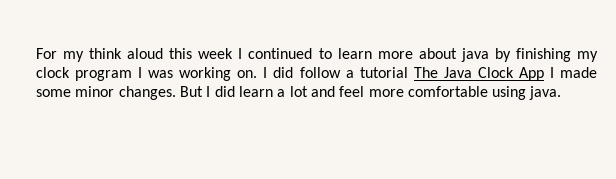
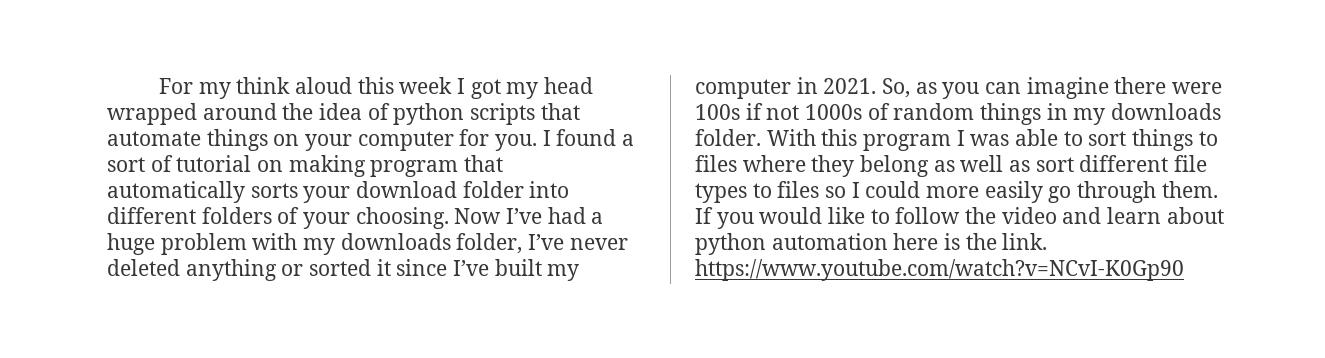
[248,48,599,62] [36,67,597,81] [36,86,562,100] continued to learn more about java by finishing my clock program I was working on. I did follow a tutorial The Java Clock App I made some minor changes. But I did learn a lot and feel more comfortable using java. -> [470,77,594,99] [107,103,580,125] [107,129,635,151] [107,155,504,177] [107,181,570,203] [107,207,604,229] [107,233,628,255] [107,259,580,281] [695,77,1223,99] [695,103,1222,125] [695,129,1218,151] [695,155,1208,177] [695,181,1218,203] [695,207,1224,229] [695,233,1048,255] [695,259,1184,281] got my head wrapped around the idea of python scripts that automate things on your computer for you. I found a sort of tutorial on making program that automatically sorts your download folder into different folders of your choosing. Now I’ve had a huge problem with my downloads folder, I’ve never deleted anything or sorted it since I’ve built my computer in 2021. So, as you can imagine there were 100s if not 1000s of random things in my downloads folder. With this program I was able to sort things to files where they belong as well as sort different file types to files so I could more easily go through them. If you would like to follow the video and learn about python automation here is the link. https://www.youtube.com/watch?v=NCvI-K0Gp90

